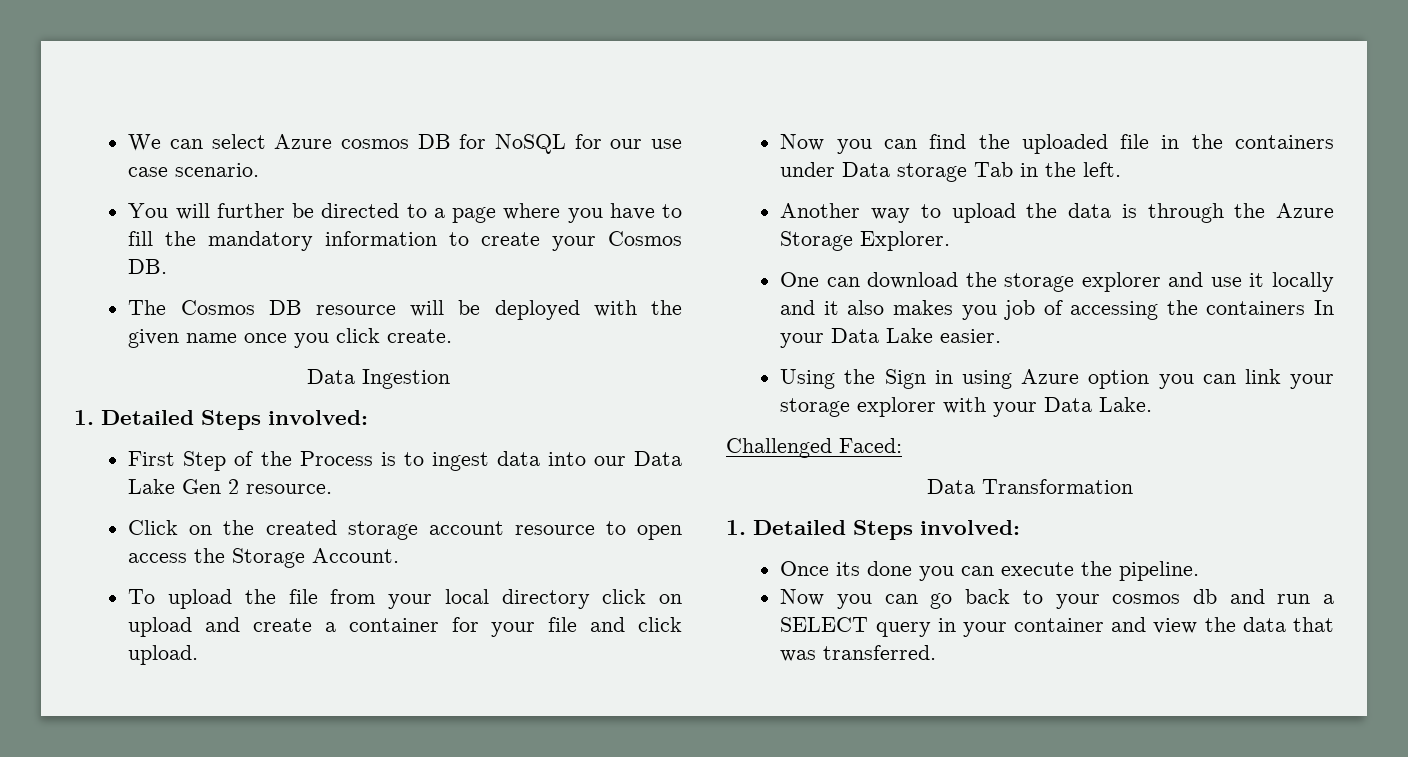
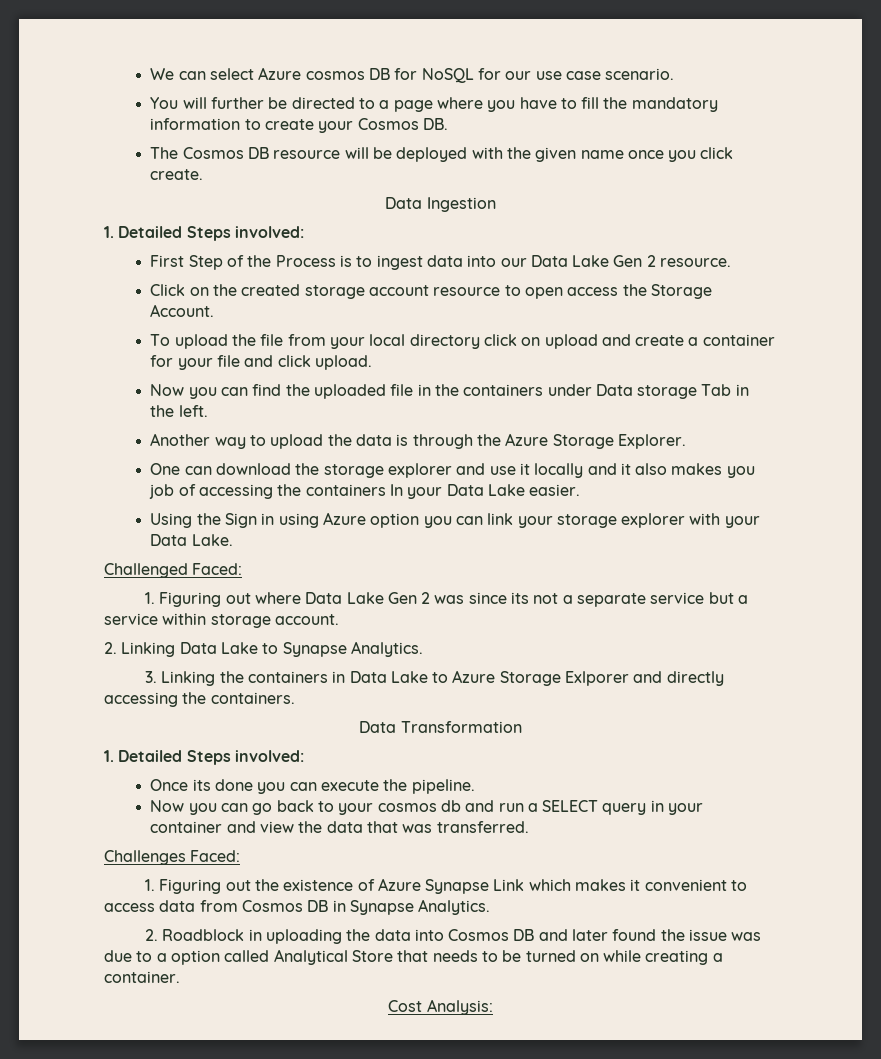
(902, 445) none -> [144,592,749,607] [104,613,339,628] [104,641,423,657] [144,670,724,686] [104,692,295,707] // 1. Figuring out where Data Lake Gen 2 was since its not a separate service but a service within storage account. // 2. Linking Data Lake to Synapse Analytics. // 3. Linking the containers in Data Lake to Azure Storage Exlporer and directly accessing the containers.
(937, 652) none -> [104,850,241,865] [144,878,748,894] [104,899,491,915] [144,929,762,944] [104,949,723,965] [104,971,180,983] [388,999,493,1015] // Challenges Faced: // 1. Figuring out the existence of Azure Synapse Link which makes it convenient to access data from Cosmos DB in Synapse Analytics. // 2. Roadblock in uploading the data into Cosmos DB and later found the issue was due to a option called Analytical Store that needs to be turned on while creating a container. // Cost Analysis:

